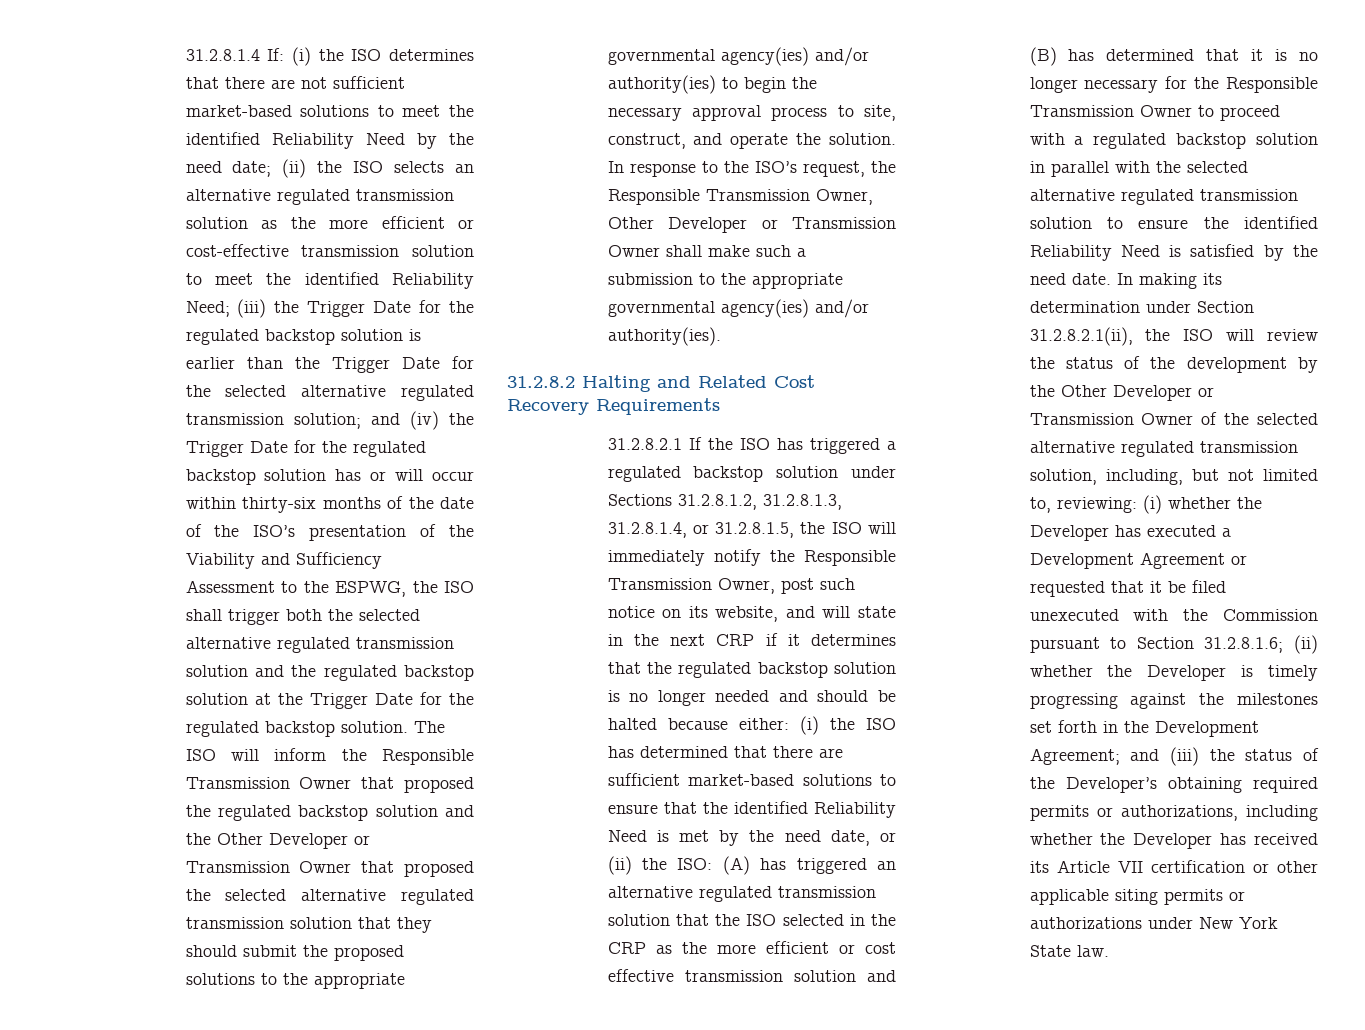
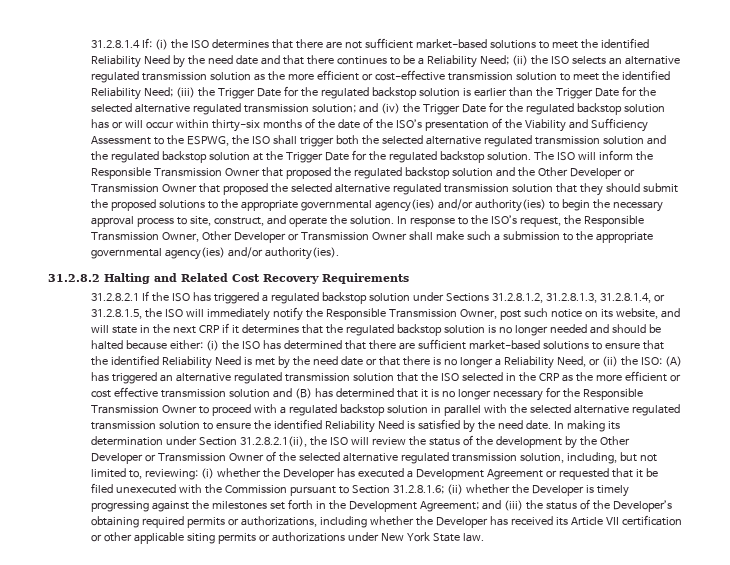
[232,161,272,177] date; -> [236,55,509,68] date and that there continues to be a Reliability Need;
[830,830,870,846] date, -> [341,356,586,369] date or that there is no longer a Reliability Need,

